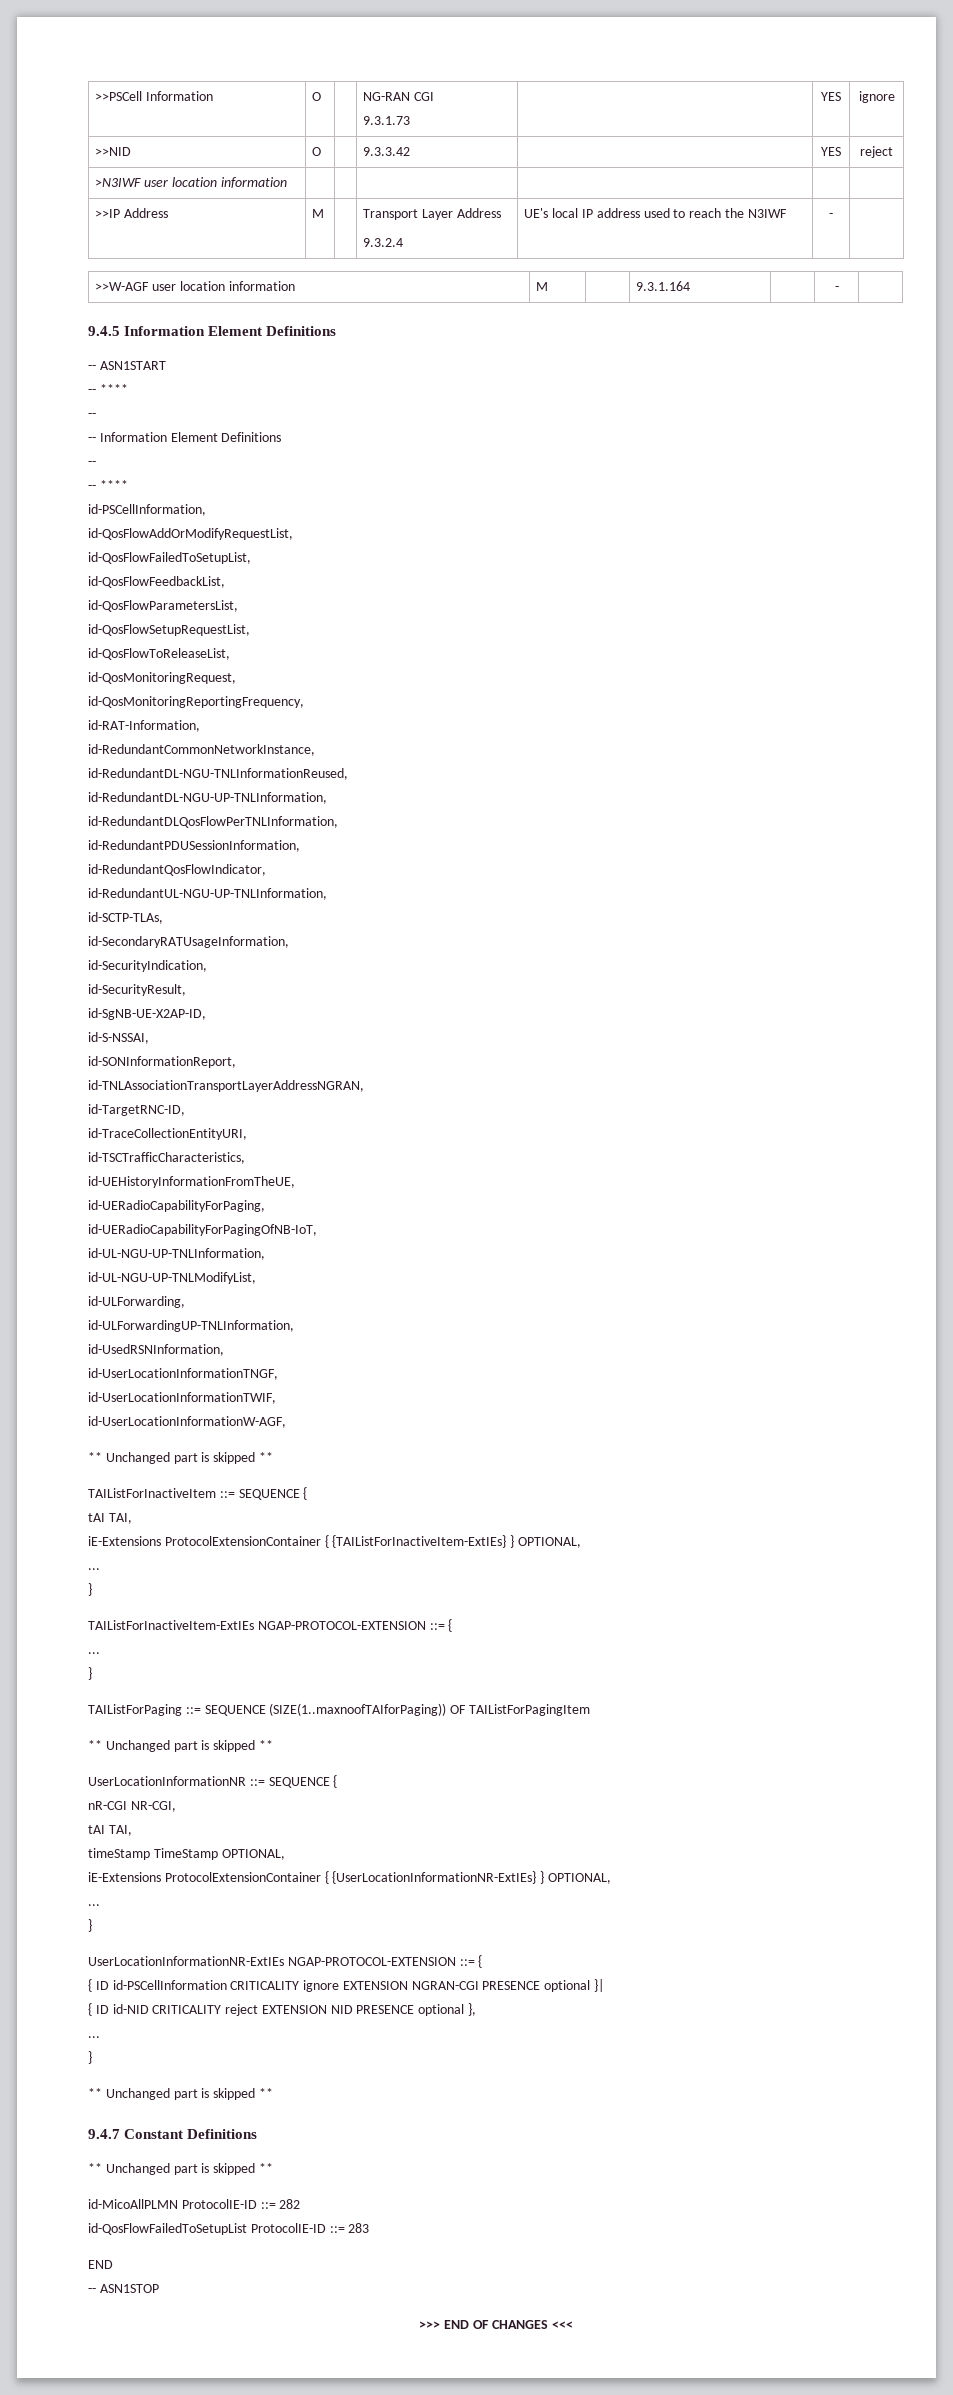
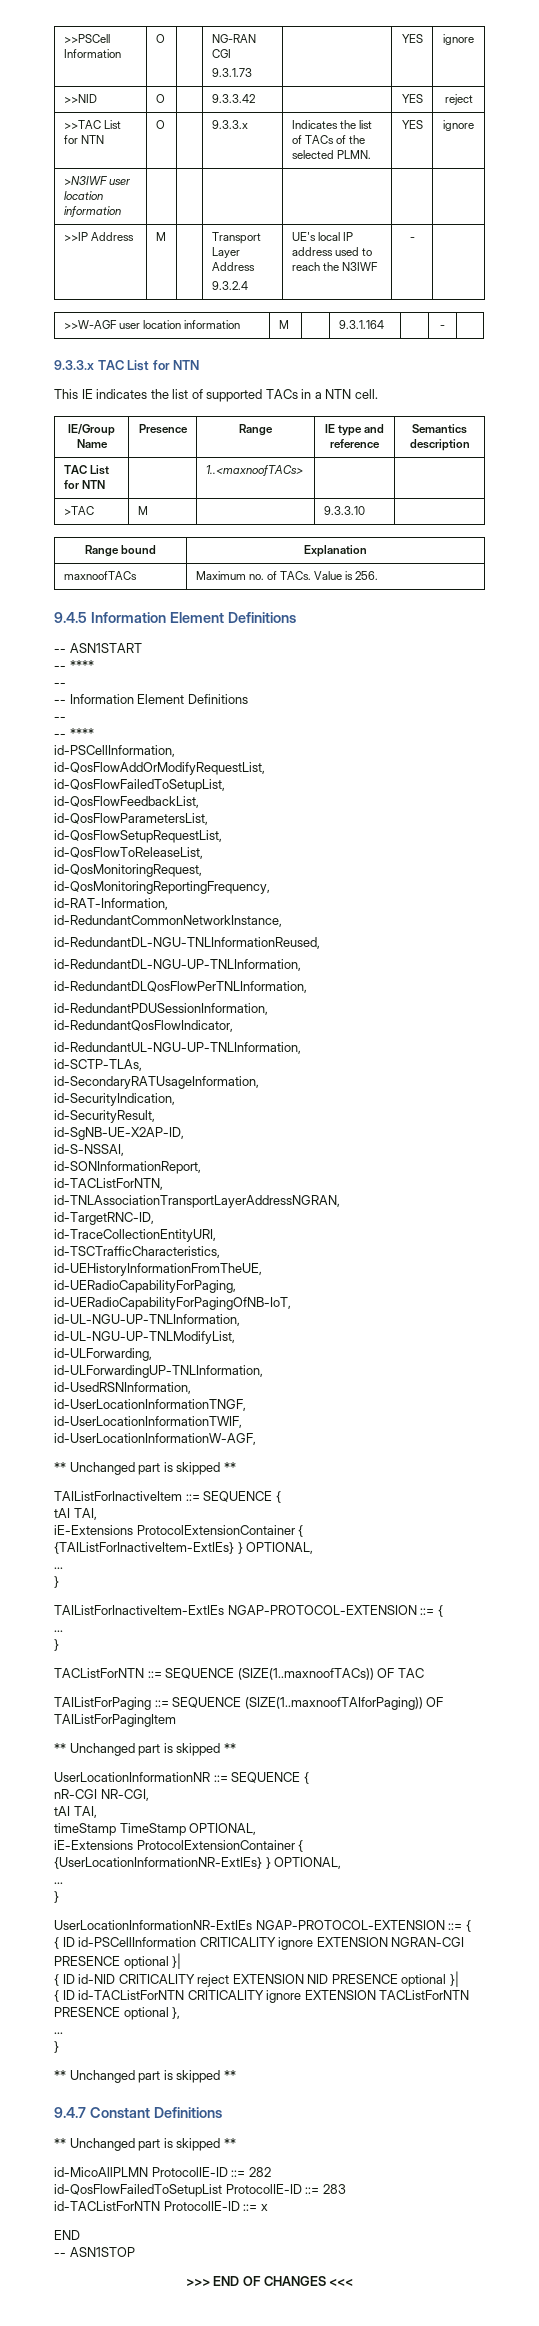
(893, 152) none -> [63,120,121,129] [63,135,104,144] [155,120,165,129] [211,120,248,129] [291,120,372,129] [291,135,366,144] [291,150,371,159] [401,120,423,129] [443,120,474,131] // >>TAC List for NTN | O | | 9.3.3.x | Indicates the list of TACs of the selected PLMN. | YES | ignore
(839, 288) none -> [54,360,200,371] [54,389,378,402] [68,424,115,436] [76,439,108,448] [138,424,188,434] [239,424,273,436] [324,424,385,436] [330,439,380,448] [412,424,467,434] [409,439,470,451] [63,465,109,475] [63,480,105,489] [205,465,303,476] [63,506,94,515] [137,506,148,515] [323,506,365,515] [84,545,157,557] [304,545,367,557] [63,571,137,580] [195,571,379,580] // 9.3.3.x TAC List for NTN // This IE indicates the list of supported TACs in a NTN cell. // IE/Group Name | Presence | Range | IE type and reference | Semantics description // TAC List for NTN | | 1..<maxnoofTACs> | | // >TAC | M | | 9.3.3.10 | // Range bound | Explanation // maxnoofTACs | Maximum no. of TACs. Value is 256.
(236, 1062) none -> [54,1178,163,1190] // id-TACListForNTN,
(92, 1673) none -> [54,1668,424,1680] // TACListForNTN ::= SEQUENCE (SIZE(1..maxnoofTACs)) OF TAC
(465, 2010) none -> [449,1971,459,1987] [54,1990,470,2003] [54,2007,169,2020] }| // { ID id-TACListForNTN CRITICALITY ignore EXTENSION TACListForNTN PRESENCE optional
(370, 2228) none -> [54,2201,268,2211] // id-TACListForNTN ProtocolIE-ID ::= x

